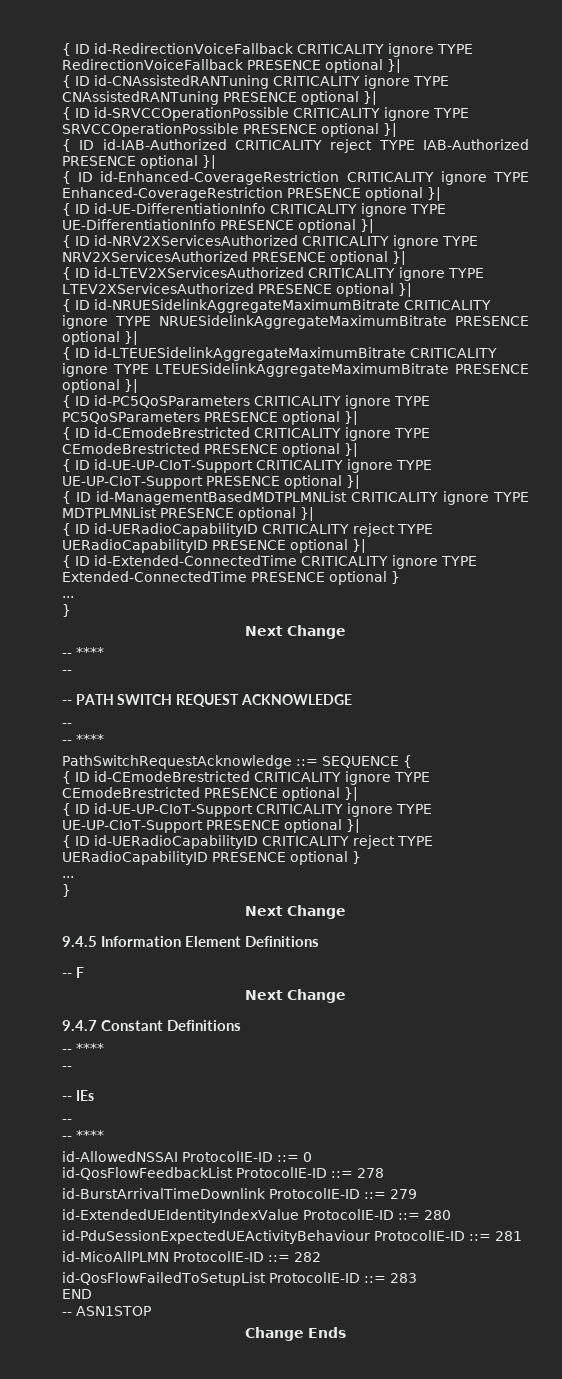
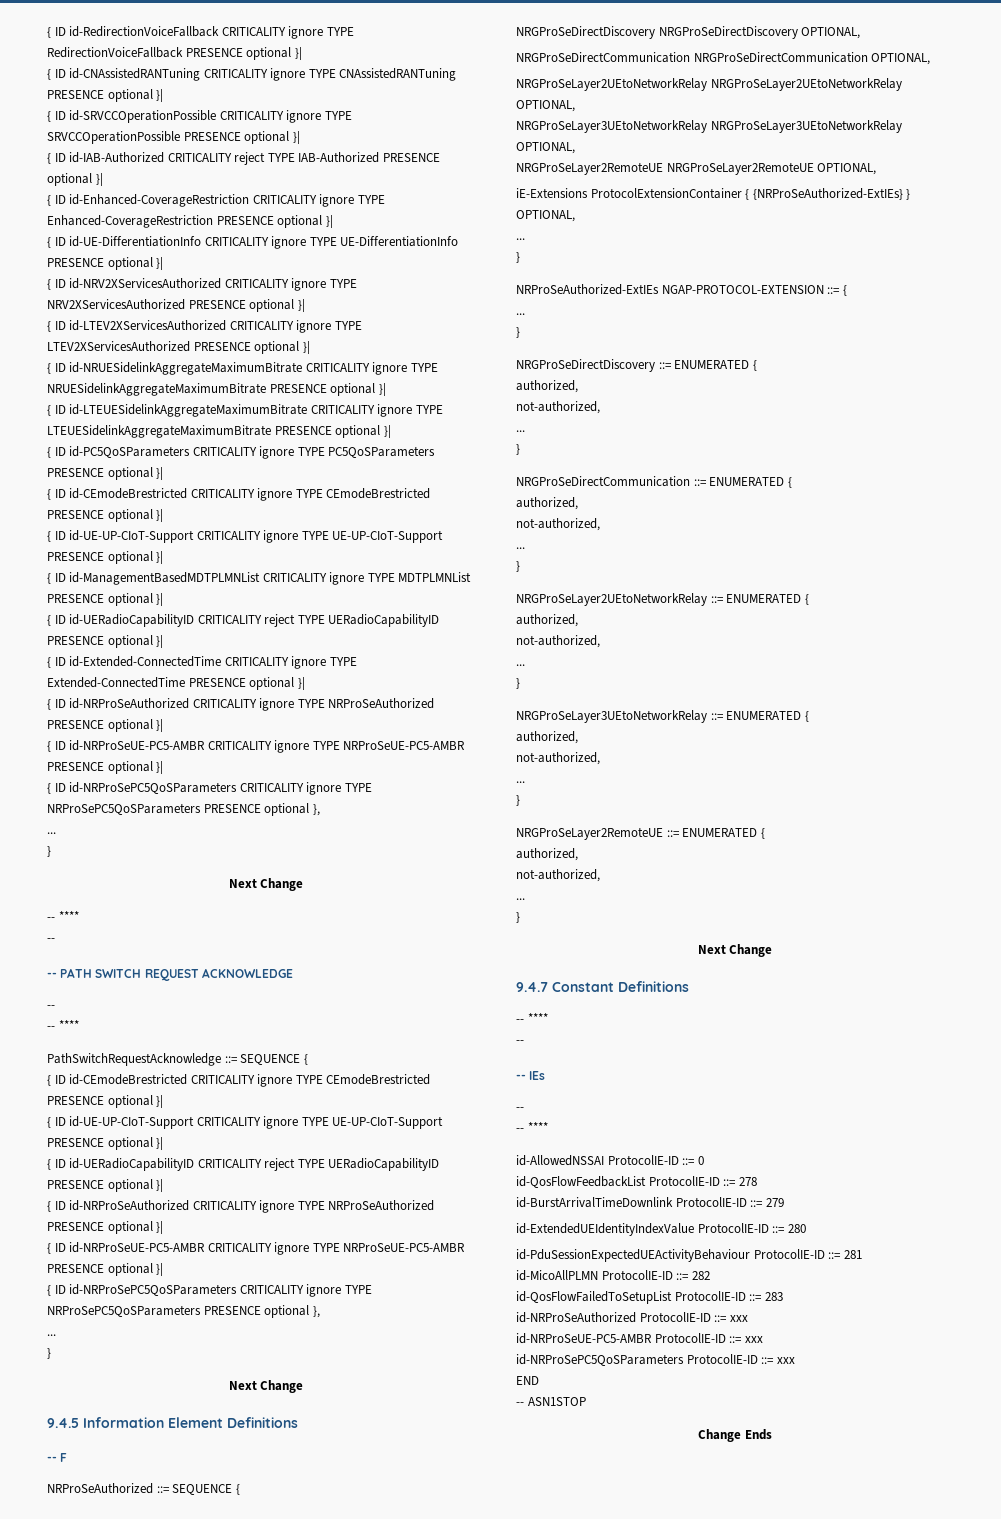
[391,571,400,584] } -> [297,677,305,691] [47,698,435,711] [47,719,164,733] [47,740,466,753] [47,761,164,775] [47,782,372,795] [47,803,320,816] }| // { ID id-NRProSeAuthorized CRITICALITY ignore TYPE NRProSeAuthorized PRESENCE optional }| // { ID id-NRProSeUE-PC5-AMBR CRITICALITY ignore TYPE NRProSeUE-PC5-AMBR PRESENCE optional }| // { ID id-NRProSePC5QoSParameters CRITICALITY ignore TYPE NRProSePC5QoSParameters PRESENCE optional },
[352,851,361,864] } -> [156,1179,164,1193] [47,1200,435,1213] [47,1221,164,1235] [47,1242,466,1255] [47,1263,164,1277] [47,1284,372,1297] [47,1305,320,1318] }| // { ID id-NRProSeAuthorized CRITICALITY ignore TYPE NRProSeAuthorized PRESENCE optional }| // { ID id-NRProSeUE-PC5-AMBR CRITICALITY ignore TYPE NRProSeUE-PC5-AMBR PRESENCE optional }| // { ID id-NRProSePC5QoSParameters CRITICALITY ignore TYPE NRProSePC5QoSParameters PRESENCE optional },
(84, 972) none -> [47,1483,240,1495] [516,26,861,39] [516,52,931,65] [516,78,902,91] [516,100,575,112] [516,120,902,133] [516,142,575,154] [516,162,877,175] [516,188,911,200] [516,210,575,222] [516,238,525,240] [516,252,520,263] [516,284,847,296] [516,313,525,315] [516,327,520,338] [516,359,757,372] [516,380,578,393] [516,401,600,414] [516,430,525,432] [516,444,520,455] [516,476,792,488] [516,497,578,510] [516,518,600,531] [516,547,525,549] [516,561,520,572] [516,593,809,606] [516,614,578,627] [516,635,600,648] [516,664,525,666] [516,678,520,689] [516,710,809,723] [516,731,578,744] [516,752,600,765] [516,781,525,783] [516,795,520,806] [516,827,765,840] [516,848,578,861] [516,869,600,882] [516,898,525,900] [516,912,520,923] // NRProSeAuthorized ::= SEQUENCE { // NRGProSeDirectDiscovery NRGProSeDirectDiscovery OPTIONAL, // NRGProSeDirectCommunication NRGProSeDirectCommunication OPTIONAL, // NRGProSeLayer2UEtoNetworkRelay NRGProSeLayer2UEtoNetworkRelay OPTIONAL, // NRGProSeLayer3UEtoNetworkRelay NRGProSeLayer3UEtoNetworkRelay OPTIONAL, // NRGProSeLayer2RemoteUE NRGProSeLayer2RemoteUE OPTIONAL, // iE-Extensions ProtocolExtensionContainer { {NRProSeAuthorized-ExtIEs} } OPTIONAL, // ... // } // NRProSeAuthorized-ExtIEs NGAP-PROTOCOL-EXTENSION ::= { // ... // } // NRGProSeDirectDiscovery ::= ENUMERATED { // authorized, // not-authorized, // ... // } // NRGProSeDirectCommunication ::= ENUMERATED { // authorized, // not-authorized, // ... // } // NRGProSeLayer2UEtoNetworkRelay ::= ENUMERATED { // authorized, // not-authorized, // ... // } // NRGProSeLayer3UEtoNetworkRelay ::= ENUMERATED { // authorized, // not-authorized, // ... // } // NRGProSeLayer2RemoteUE ::= ENUMERATED { // authorized, // not-authorized, // ... // }
(417, 1278) none -> [516,1312,748,1323] [516,1333,763,1344] [516,1354,795,1366] // id-NRProSeAuthorized ProtocolIE-ID ::= xxx // id-NRProSeUE-PC5-AMBR ProtocolIE-ID ::= xxx // id-NRProSePC5QoSParameters ProtocolIE-ID ::= xxx

